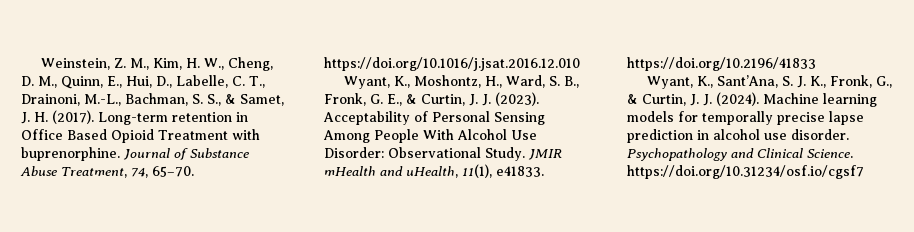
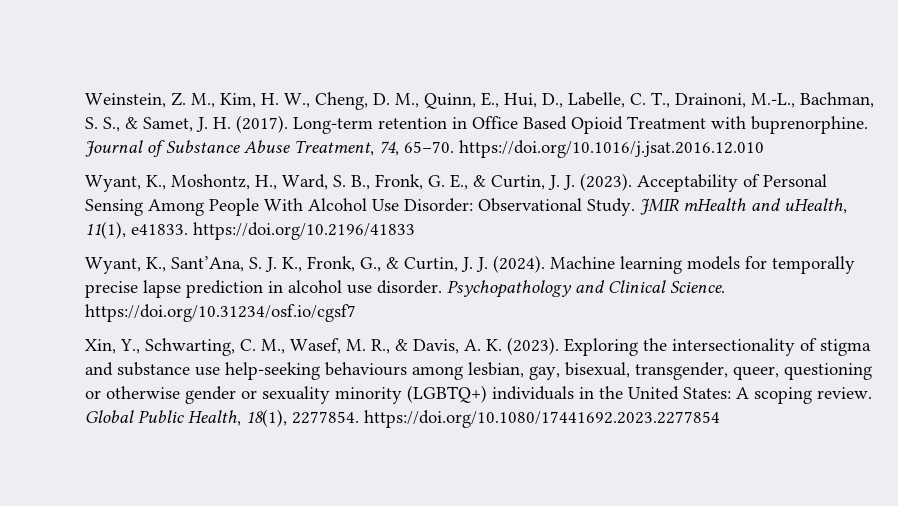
(864, 172) none -> [85,337,871,356] [85,362,872,380] [85,385,872,404] [85,409,720,428] // Xin, Y., Schwarting, C. M., Wasef, M. R., & Davis, A. K. (2023). Exploring the intersectionality of stigma and substance use help-seeking behaviours among lesbian, gay, bisexual, transgender, queer, questioning or otherwise gender or sexuality minority (LGBTQ+) individuals in the United States: A scoping review. Global Public Health, 18(1), 2277854. https://doi.org/10.1080/17441692.2023.2277854

